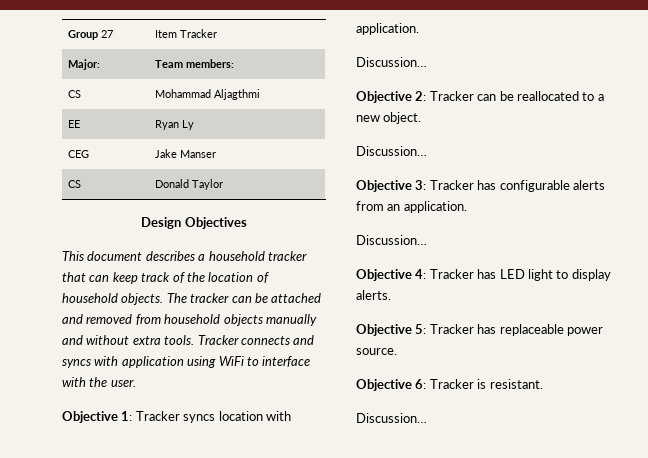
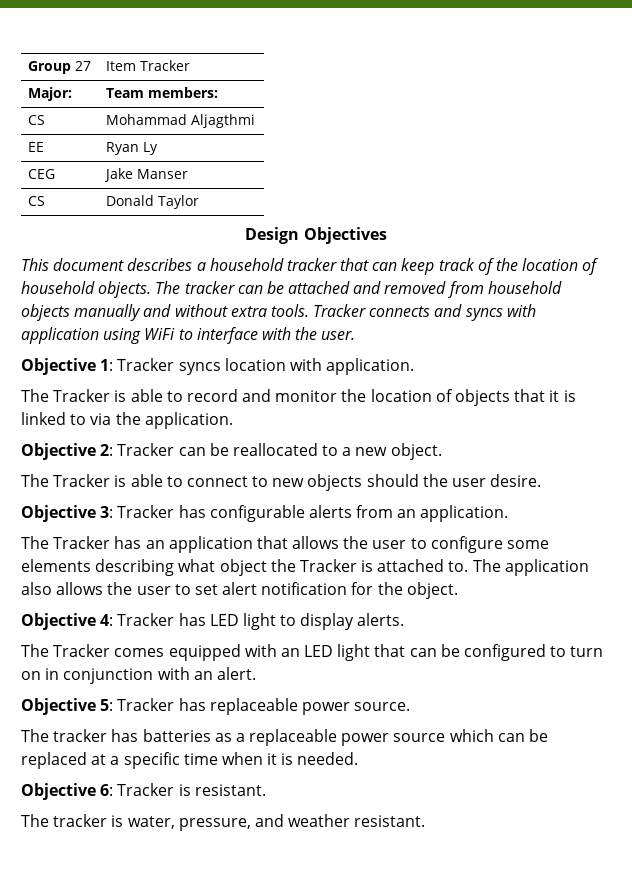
[356,57,427,67] Discussion… -> [21,389,576,406] [21,412,233,429] The Tracker is able to record and monitor the location of objects that it is linked to via the application.
[356,146,427,156] Discussion… -> [21,474,542,491] The Tracker is able to connect to new objects should the user desire.
[356,235,427,245] Discussion… -> [21,536,550,553] [21,559,589,576] [21,582,458,599] The Tracker has an application that allows the user to configure some elements describing what object the Tracker is attached to. The application also allows the user to set alert notification for the object.
(391, 295) none -> [21,644,604,661] [21,667,256,684] // The Tracker comes equipped with an LED light that can be configured to turn on in conjunction with an alert.
(397, 351) none -> [21,729,549,746] [21,752,359,769] // The tracker has batteries as a replaceable power source which can be replaced at a specific time when it is needed.
[356,413,427,423] Discussion… -> [21,814,426,831] The tracker is water, pressure, and weather resistant.

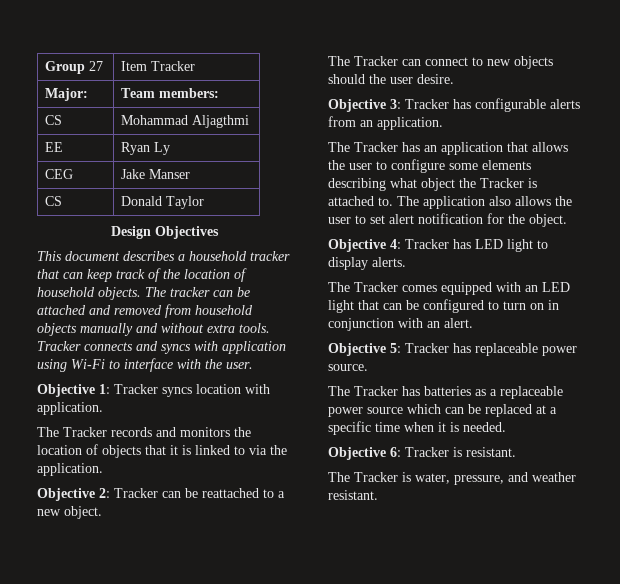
[144,328,176,340] WiFi -> [71,359,105,369] Wi-Fi
[114,389,338,402] is able to record and monitor -> [111,427,230,437] records and monitors
[232,443,318,456] reallocated -> [202,488,259,498] reattached
[114,474,183,487] is able to -> [402,59,421,66] can
[53,729,108,742] tracker -> [354,386,398,396] Tracker
[53,814,108,827] tracker -> [354,472,398,482] Tracker

